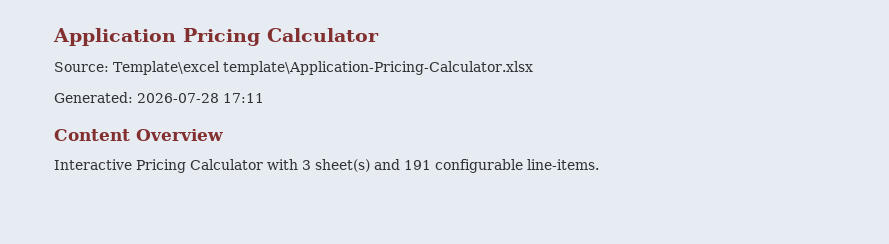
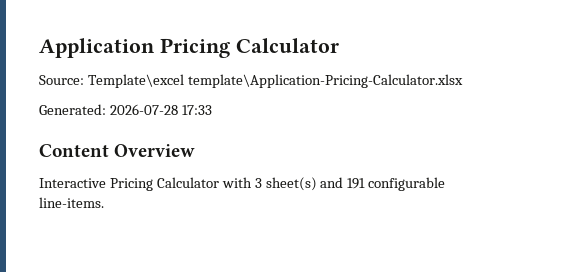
[223,93,264,103] 17:11 -> [181,105,212,115] 17:33

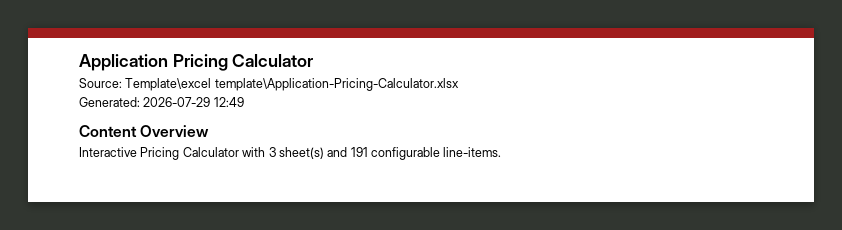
[109,104,212,115] 2026-07-28 17:33 -> [143,97,244,107] 2026-07-29 12:49

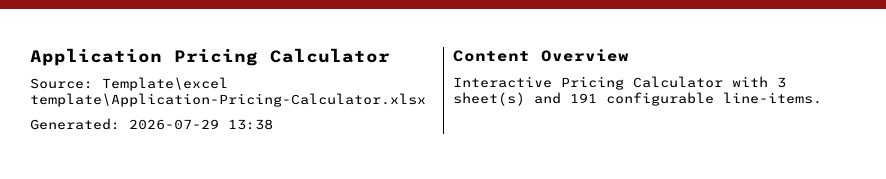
[213,97,244,107] 12:49 -> [228,119,273,130] 13:38

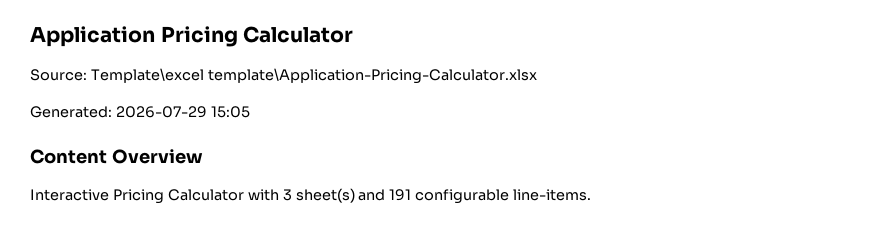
[228,119,273,130] 13:38 -> [210,106,250,118] 15:05

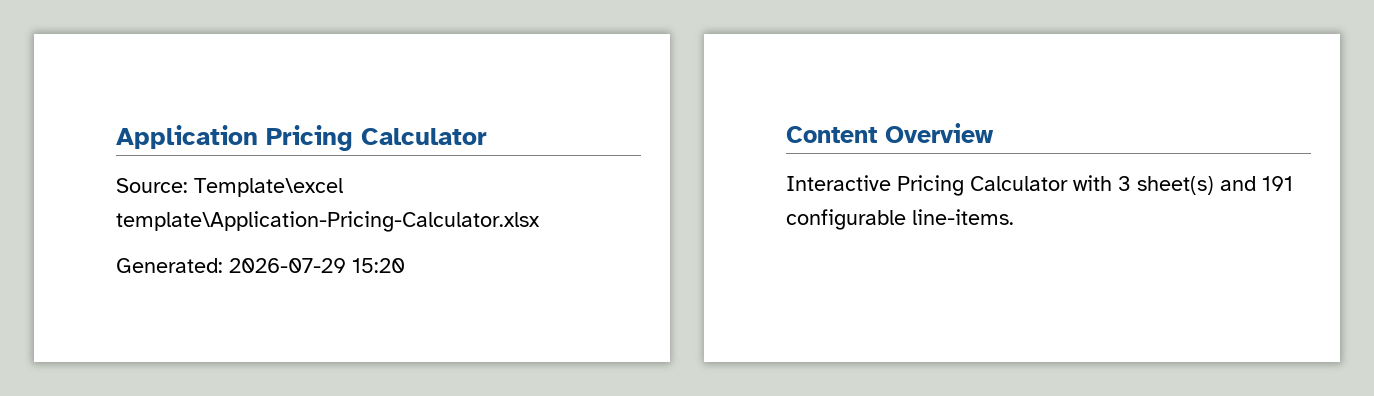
[210,106,250,118] 15:05 -> [352,258,405,273] 15:20

